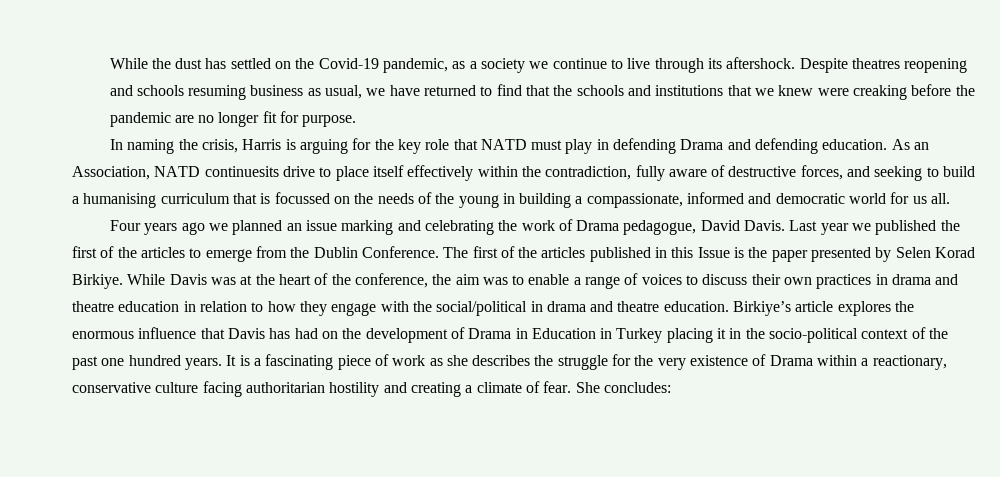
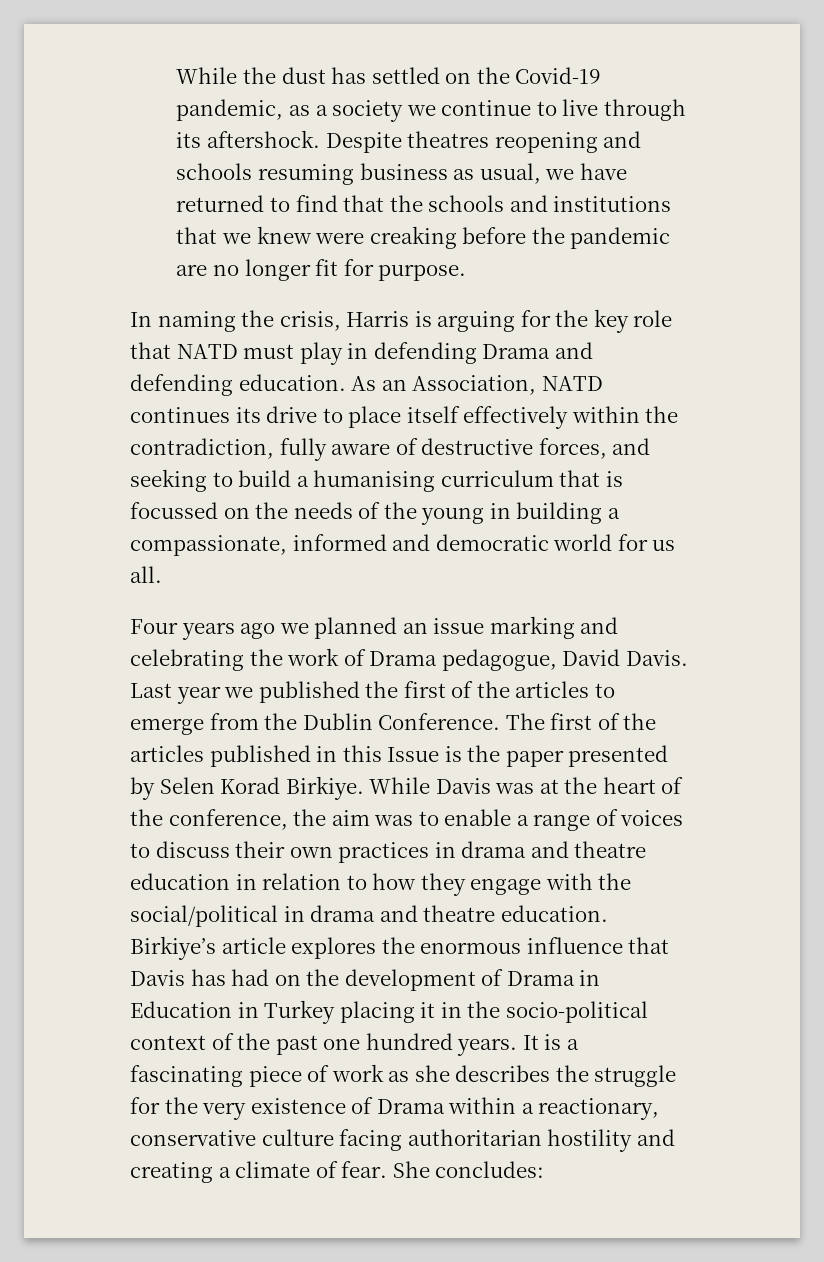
[204,166,279,177] continuesits -> [130,407,261,423] continues its

